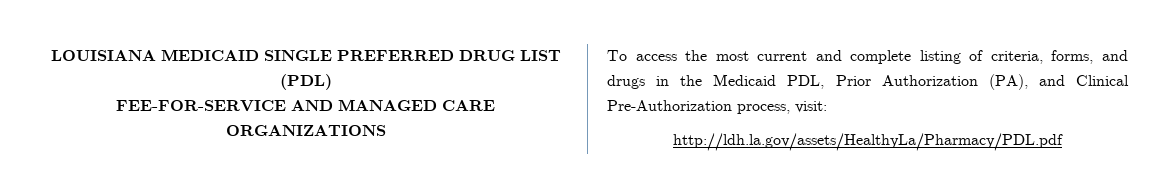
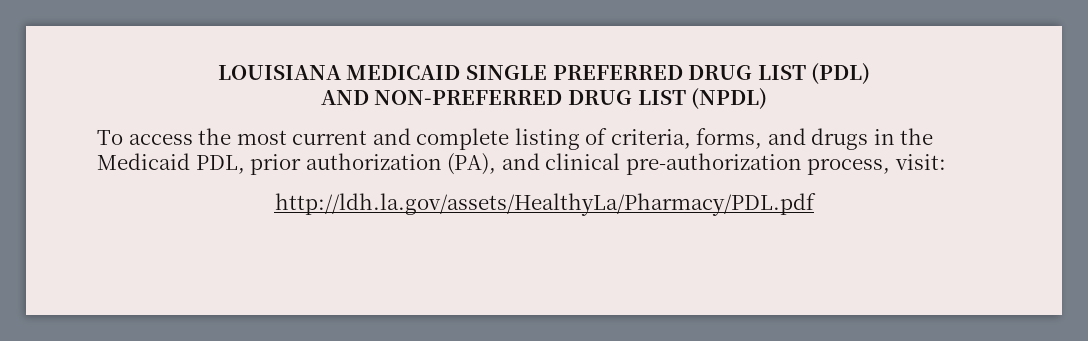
[116,99,495,112] [225,125,386,136] FEE-FOR-SERVICE AND MANAGED CARE ORGANIZATIONS -> [320,88,768,110] AND NON-PREFERRED DRUG LIST (NPDL)
[835,74,1129,90] [607,100,732,111] Prior Authorization (PA), and Clinical Pre-Authorization -> [250,153,802,175] prior authorization (PA), and clinical pre-authorization

